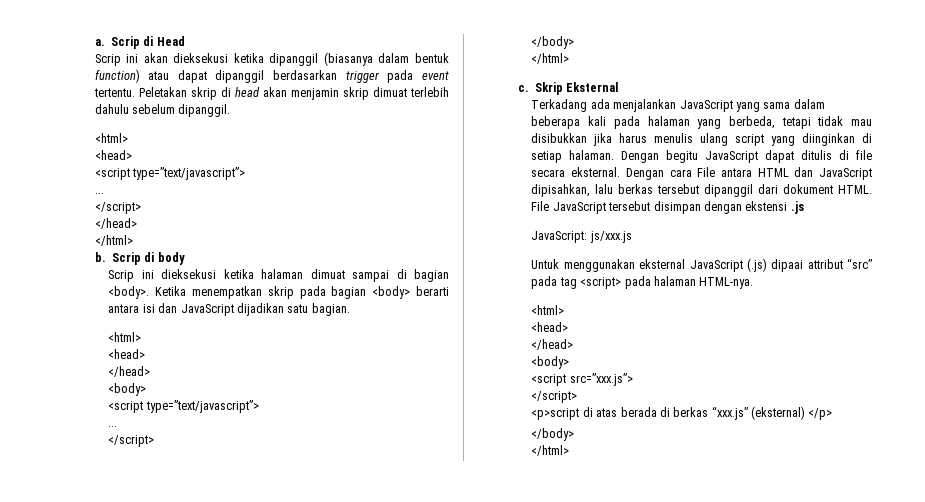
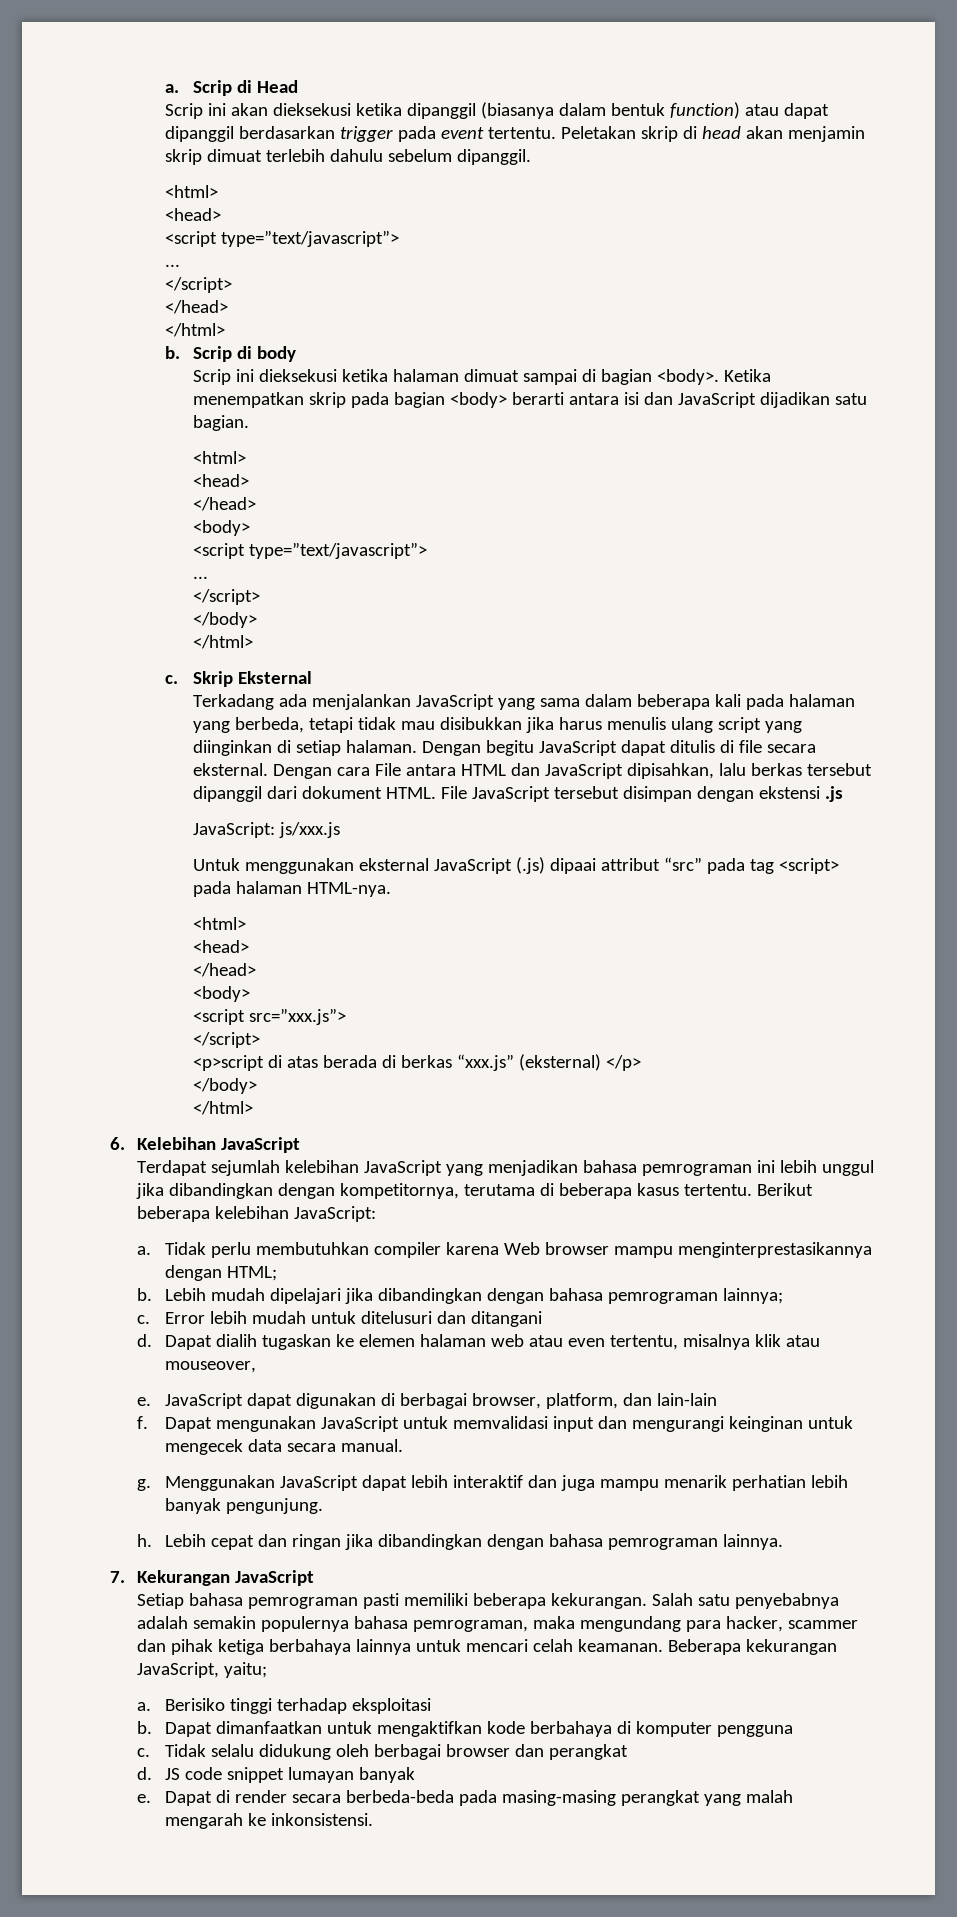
(570, 450) none -> [109,1137,301,1153] [137,1160,875,1176] [136,1183,814,1199] [137,1206,377,1222] [137,1242,872,1258] [164,1265,277,1281] [137,1288,783,1304] [137,1311,542,1327] [137,1334,820,1350] [164,1361,256,1373] [137,1393,717,1409] [137,1416,853,1432] [164,1439,403,1455] [137,1475,848,1491] [164,1498,323,1514] [137,1534,783,1550] [109,1570,315,1586] [137,1593,840,1609] [137,1616,859,1632] [137,1639,838,1655] [137,1662,268,1678] [137,1698,431,1714] [137,1721,793,1737] [137,1744,628,1760] [137,1767,415,1783] [137,1790,793,1806] [164,1813,373,1829] // 6. Kelebihan JavaScript // Terdapat sejumlah kelebihan JavaScript yang menjadikan bahasa pemrograman ini lebih unggul jika dibandingkan dengan kompetitornya, terutama di beberapa kasus tertentu. Berikut beberapa kelebihan JavaScript: // a. Tidak perlu membutuhkan compiler karena Web browser mampu menginterprestasikannya dengan HTML; // b. Lebih mudah dipelajari jika dibandingkan dengan bahasa pemrograman lainnya; // c. Error lebih mudah untuk ditelusuri dan ditangani // d. Dapat dialih tugaskan ke elemen halaman web atau even tertentu, misalnya klik atau mouseover, // e. JavaScript dapat digunakan di berbagai browser, platform, dan lain-lain // f. Dapat mengunakan JavaScript untuk memvalidasi input dan mengurangi keinginan untuk mengecek data secara manual. // g. Menggunakan JavaScript dapat lebih interaktif dan juga mampu menarik perhatian lebih banyak pengunjung. // h. Lebih cepat dan ringan jika dibandingkan dengan bahasa pemrograman lainnya. // 7. Kekurangan JavaScript // Setiap bahasa pemrograman pasti memiliki beberapa kekurangan. Salah satu penyebabnya adalah semakin populernya bahasa pemrograman, maka mengundang para hacker, scammer dan pihak ketiga berbahaya lainnya untuk mencari celah keamanan. Beberapa kekurangan JavaScript, yaitu; // a. Berisiko tinggi terhadap eksploitasi // b. Dapat dimanfaatkan untuk mengaktifkan kode berbahaya di komputer pengguna // c. Tidak selalu didukung oleh berbagai browser dan perangkat // d. JS code snippet lumayan banyak // e. Dapat di render secara berbeda-beda pada masing-masing perangkat yang malah mengarah ke inkonsistensi.

